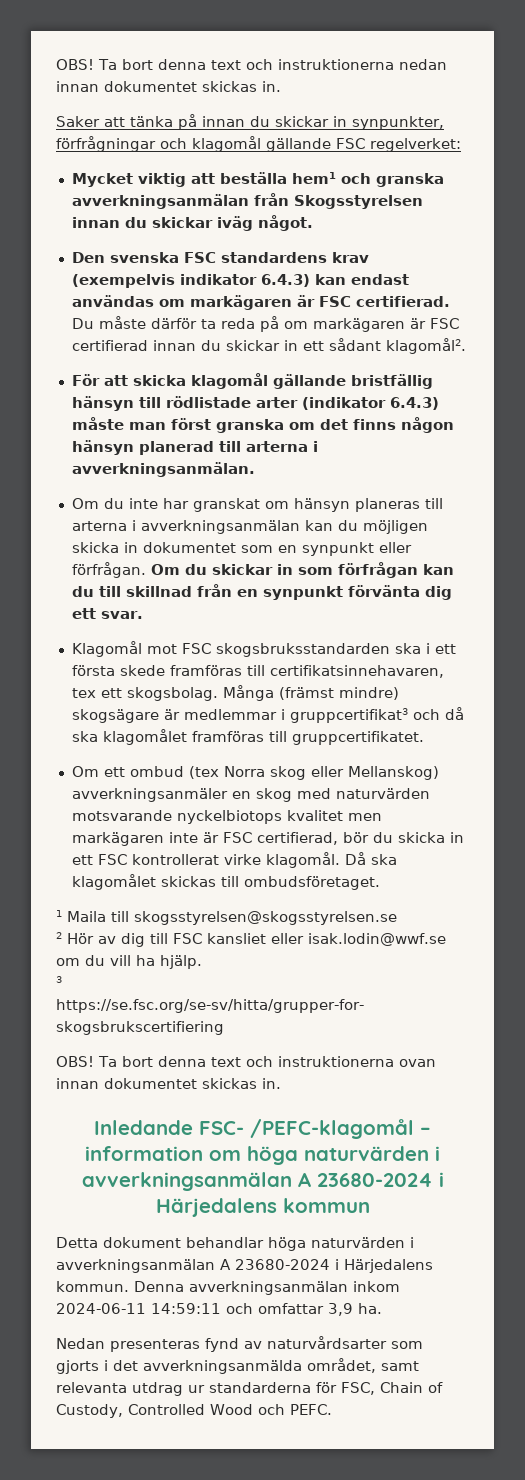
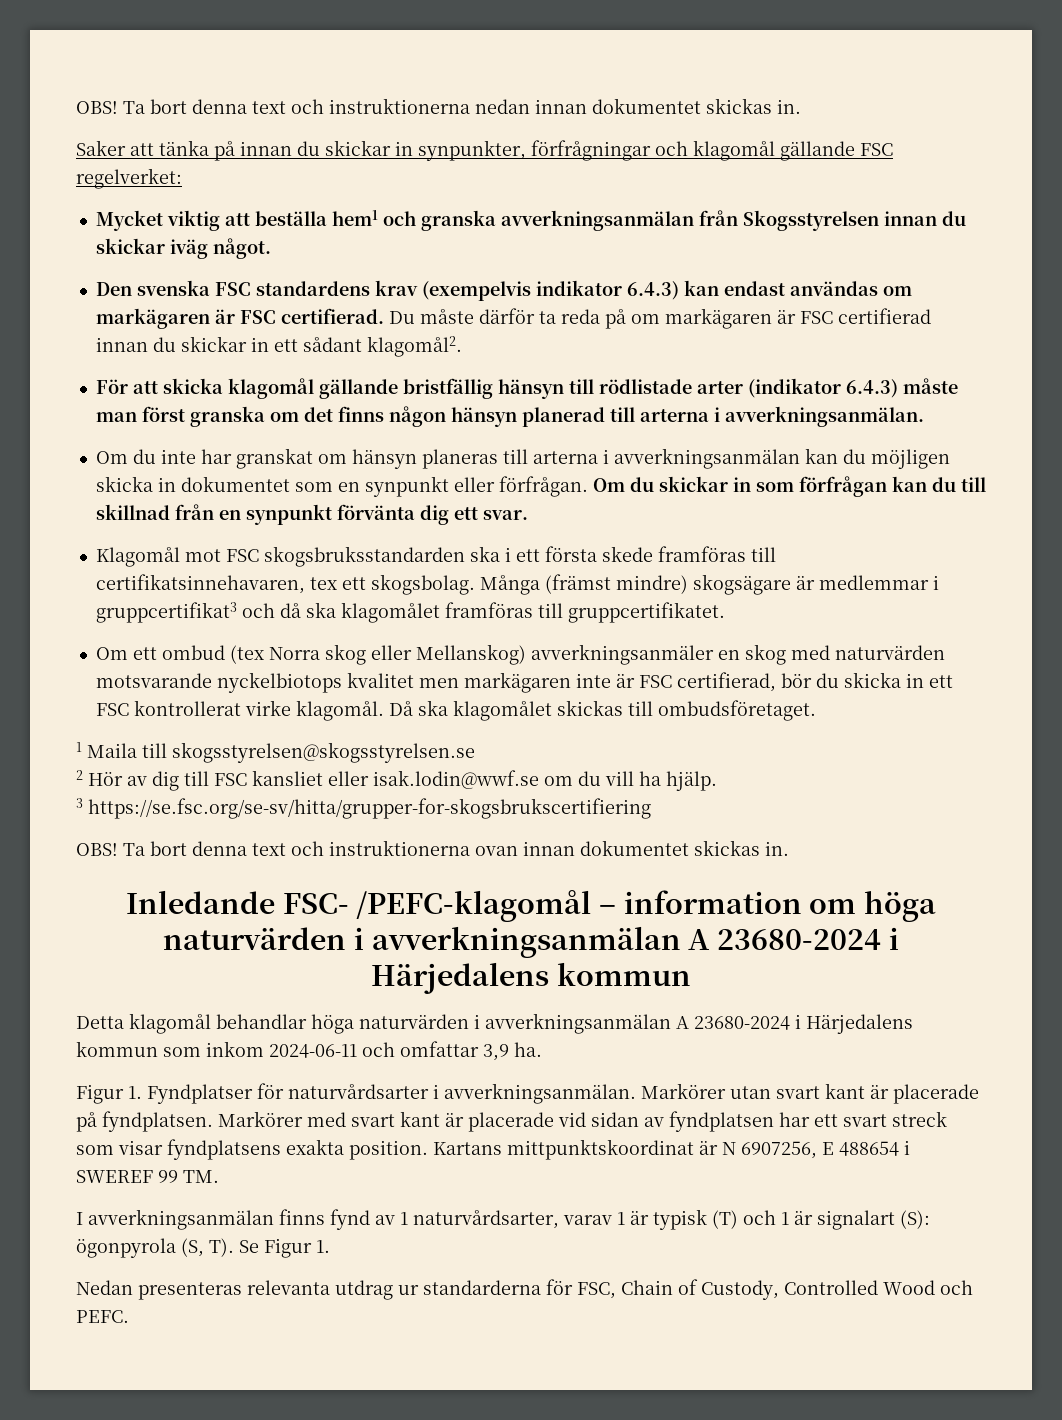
[103,1237,181,1248] dokument -> [129,1013,211,1034] klagomål
[56,1281,348,1295] kommun. Denna avverkningsanmälan -> [76,1041,201,1057] kommun som
[151,1303,221,1314] 14:59:11 -> (357, 1051) none
[56,1336,423,1352] [56,1358,419,1374] Nedan presenteras fynd av naturvårdsarter som gjorts i det avverkningsanmälda området, samt -> [76,1083,979,1104] [76,1111,947,1132] [76,1139,910,1160] [76,1170,219,1183] [76,1209,930,1230] [76,1238,330,1258] [76,1280,242,1300] Figur 1. Fyndplatser för naturvårdsarter i avverkningsanmälan. Markörer utan svart kant är placerade på fyndplatsen. Markörer med svart kant är placerade vid sidan av fyndplatsen har ett svart streck som visar fyndplatsens exakta position. Kartans mittpunktskoordinat är N 6907256, E 488654 i SWEREF 99 TM. // I avverkningsanmälan finns fynd av 1 naturvårdsarter, varav 1 är typisk (T) och 1 är signalart (S): ögonpyrola (S, T). Se Figur 1. // Nedan presenteras

